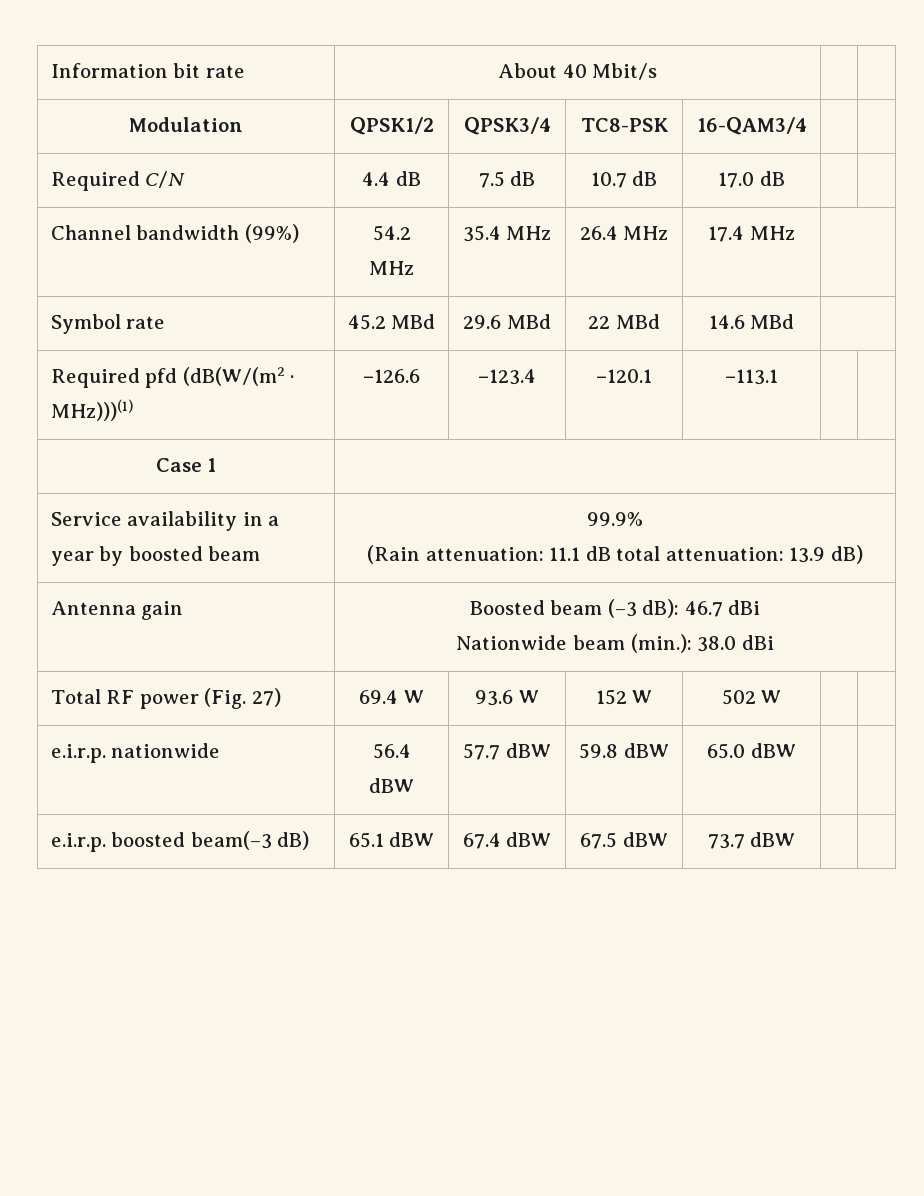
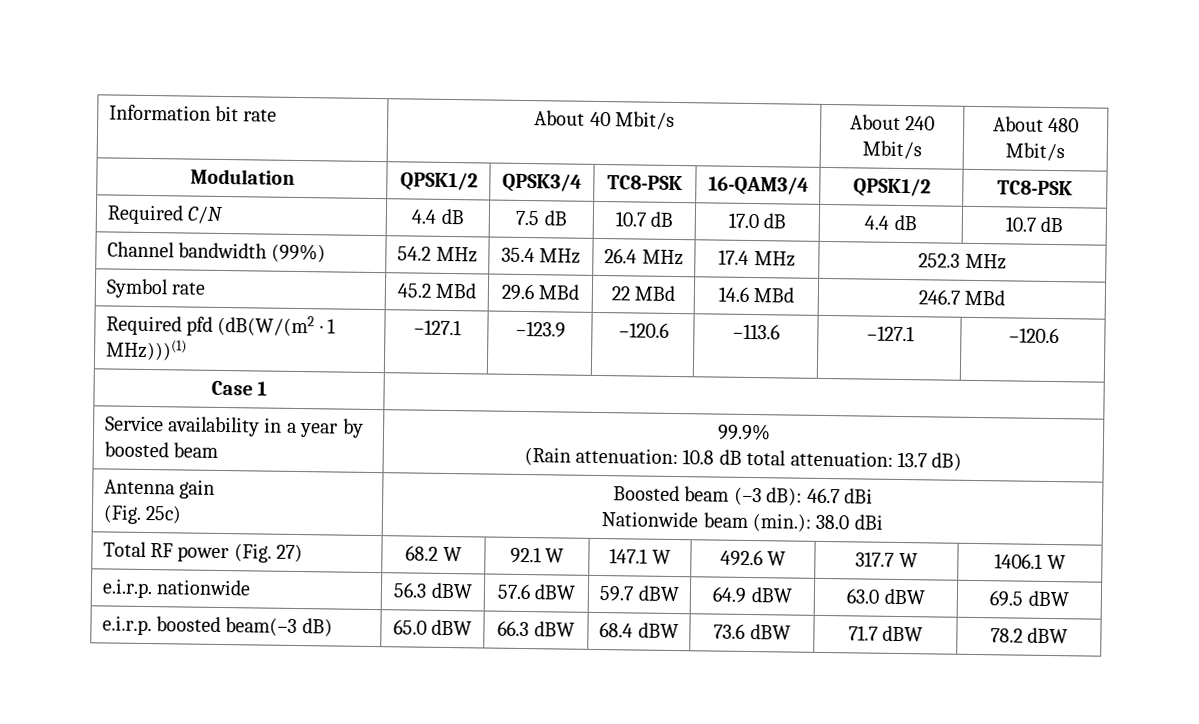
(658, 71) | -> [849,114,936,131] [861,140,922,160] [992,116,1080,133] [1005,142,1065,162] About 240 Mbit/s | About 480 Mbit/s
(807, 126) | -> [852,178,931,198] [997,180,1073,196] QPSK1/2 | TC8-PSK
(785, 178) | -> [864,214,917,231] [1004,216,1064,233] 4.4 dB | 10.7 dB
(795, 233) none -> [918,253,1007,270] 252.3 MHz
(795, 321) none -> [917,289,1006,306] 246.7 MBd
(296, 379) none -> [327,318,337,334] 1
[363,369,420,383] [478,369,536,385] [596,369,652,383] [725,369,778,385] −126.6 | −123.4 | −120.1 | −113.1 | | -> [412,319,462,336] [514,320,566,338] [617,322,669,338] [732,323,780,340] [865,325,915,342] [1007,327,1059,344] −127.1 | −123.9 | −120.6 | −113.6 | −127.1 | −120.6
[549,547,581,561] 11.1 -> [682,449,715,465] 10.8
[789,547,826,563] 13.9 -> [896,451,927,468] 13.7
(184, 610) none -> [102,504,182,524] // (Fig. 25c)
[359,690,424,704] [475,690,539,706] [595,689,653,705] [721,689,782,705] 69.4 W | 93.6 W | 152 W | 502 W | | -> [405,545,462,562] [509,546,565,564] [609,548,671,564] [719,549,787,567] [855,551,918,568] [994,553,1066,570] 68.2 W | 92.1 W | 147.1 W | 492.6 W | 317.7 W | 1406.1 W
[372,743,411,759] [369,778,414,793] [463,743,551,760] [579,743,669,759] [707,743,796,759] 56.4 dBW | 57.7 dBW | 59.8 dBW | 65.0 dBW | | -> [393,582,473,599] [496,583,577,600] [599,585,680,602] [712,586,793,603] [846,588,926,605] [989,590,1070,607] 56.3 dBW | 57.6 dBW | 59.7 dBW | 64.9 dBW | 63.0 dBW | 69.5 dBW
[348,832,435,848] [462,832,552,849] [580,832,668,849] [707,832,796,849] 65.1 dBW | 67.4 dBW | 67.5 dBW | 73.7 dBW | | -> [392,619,473,636] [497,620,575,637] [599,622,679,639] [713,623,791,640] [847,625,924,642] [989,627,1069,644] 65.0 dBW | 66.3 dBW | 68.4 dBW | 73.6 dBW | 71.7 dBW | 78.2 dBW

